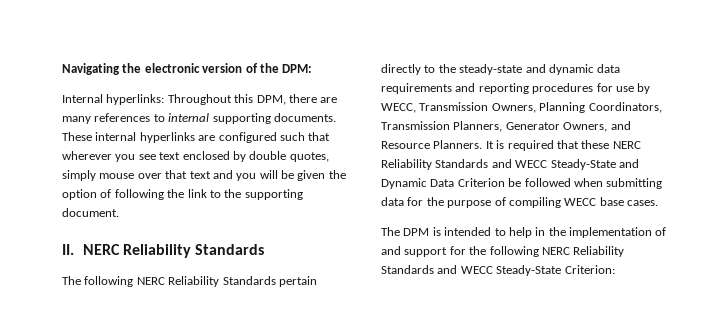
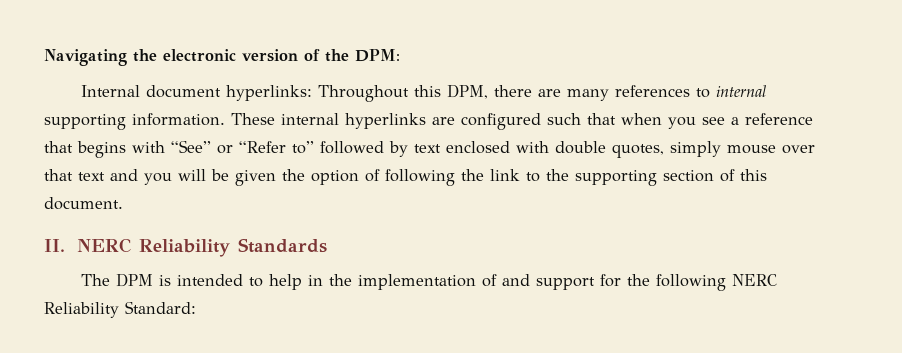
(103, 98) none -> [145,85,221,98] document
[273,113,336,122] documents. -> [132,113,225,126] information.
[62,151,112,160] wherever -> [621,113,662,125] when
(156, 157) none -> [731,113,813,125] [44,140,408,158] a reference that begins with “See” or “Refer to” followed by
[232,151,246,162] by -> [516,141,549,153] with
(303, 194) none -> [663,169,767,182] section of this
[62,276,317,287] [381,64,621,75] [381,83,651,94] [381,102,662,113] [381,121,631,132] [381,140,641,151] [381,159,639,170] [381,178,663,189] [381,197,658,208] // The following NERC Reliability Standards pertain directly to the steady-state and dynamic data requirements and reporting procedures for use by WECC, Transmission Owners, Planning Coordinators, Transmission Planners, Generator Owners, and Resource Planners. It is required that these NERC Reliability Standards and WECC Steady-State and Dynamic Data Criterion be followed when submitting data for the purpose of compiling WECC base cases. -> (327, 245) none
[381,265,615,276] Standards and WECC Steady-State Criterion: -> [125,301,196,314] Standard:

